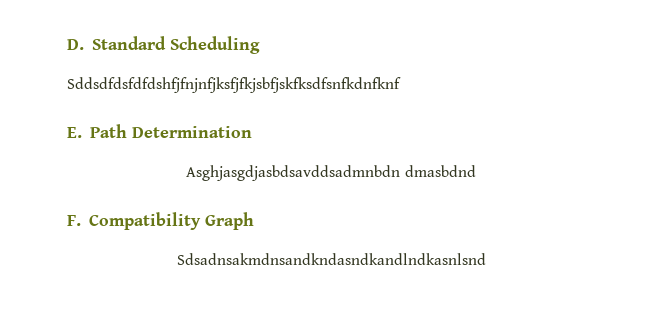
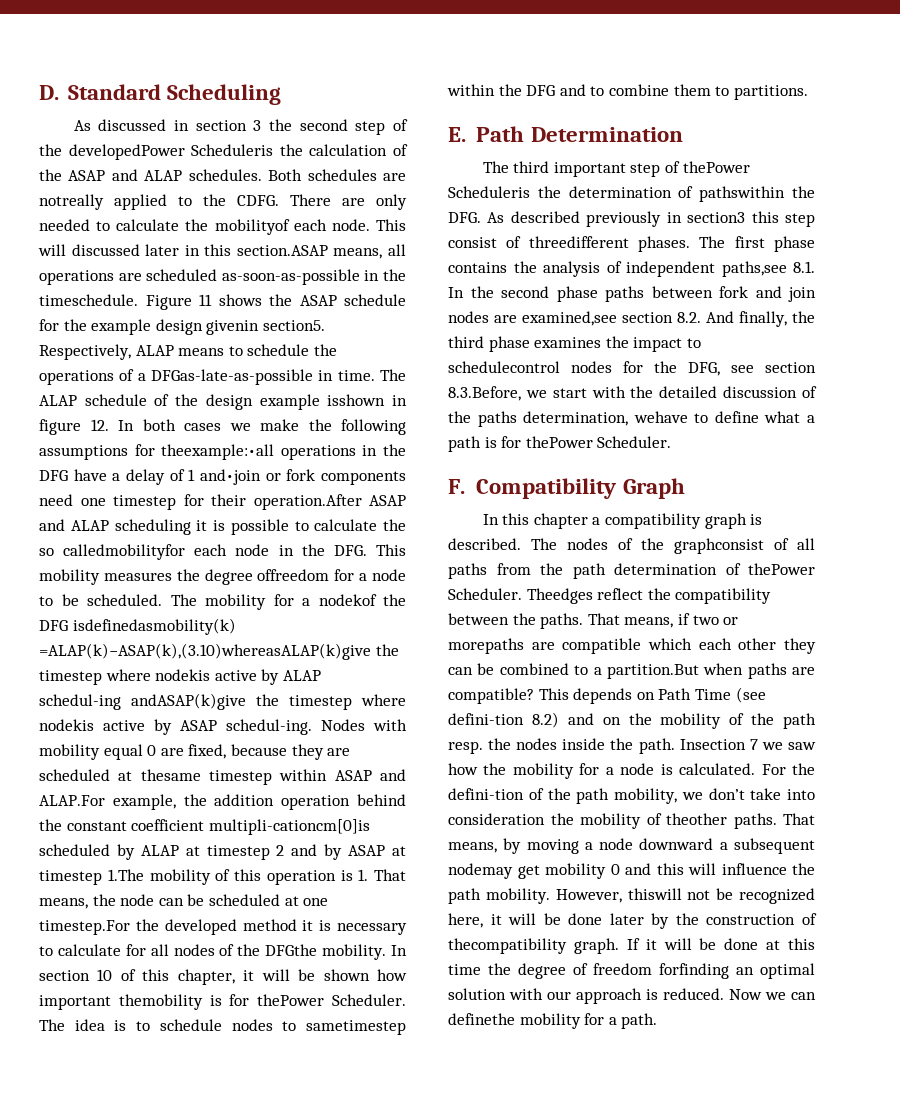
[67,77,401,93] [67,124,252,138] [186,165,476,181] [67,212,254,230] [176,253,486,265] Sddsdfdsfdfdshfjfnjnfjksfjfkjsbfjskfksdfsnfkdnfknf // E. Path Determination // Asghjasgdjasbdsavddsadmnbdn dmasbdnd // F. Compatibility Graph // Sdsadnsakmdnsandkndasndkandlndkasnlsnd -> [73,119,408,135] [39,144,408,160] [39,169,406,181] [39,194,407,210] [39,219,406,235] [38,244,406,259] [39,269,407,285] [39,294,406,310] [39,319,325,335] [39,344,337,360] [39,369,406,385] [39,394,408,410] [39,419,406,435] [39,444,407,460] [39,469,406,485] [39,494,406,510] [39,519,406,535] [39,544,407,560] [39,569,406,585] [39,594,406,610] [39,618,236,635] [39,643,399,660] [39,669,321,685] [39,693,406,710] [39,719,407,735] [39,744,351,760] [39,769,406,785] [39,794,407,810] [39,819,370,835] [39,844,407,860] [39,869,406,885] [39,894,329,909] [39,919,407,935] [39,944,407,960] [39,969,408,985] [39,994,407,1010] [39,1019,407,1035] [447,84,808,100] [448,126,683,142] [482,161,750,177] [448,186,815,202] [448,211,815,227] [448,236,815,252] [448,261,815,277] [448,286,816,302] [448,311,815,327] [448,336,701,352] [448,361,816,376] [448,386,817,401] [448,411,815,427] [448,436,672,452] [448,478,685,499] [482,513,763,529] [448,538,815,554] [448,563,815,579] [448,588,772,604] [448,613,739,629] [448,638,816,654] [448,663,815,679] [448,687,766,704] [448,712,816,729] [448,738,816,754] [448,763,816,779] [448,788,815,804] [448,813,815,829] [448,838,815,854] [448,863,815,879] [448,888,815,904] [448,913,817,929] [448,938,815,954] [448,963,815,979] [448,988,816,1004] [448,1013,658,1029] As discussed in section 3 the second step of the developedPower Scheduleris the calculation of the ASAP and ALAP schedules. Both schedules are notreally applied to the CDFG. There are only needed to calculate the mobilityof each node. This will discussed later in this section.ASAP means, all operations are scheduled as-soon-as-possible in the timeschedule. Figure 11 shows the ASAP schedule for the example design givenin section5. Respectively, ALAP means to schedule the operations of a DFGas-late-as-possible in time. The ALAP schedule of the design example isshown in figure 12. In both cases we make the following assumptions for theexample:•all operations in the DFG have a delay of 1 and•join or fork components need one timestep for their operation.After ASAP and ALAP scheduling it is possible to calculate the so calledmobilityfor each node in the DFG. This mobility measures the degree offreedom for a node to be scheduled. The mobility for a nodekof the DFG isdefinedasmobility(k) =ALAP(k)−ASAP(k),(3.10)whereasALAP(k)give the timestep where nodekis active by ALAP schedul-ing andASAP(k)give the timestep where nodekis active by ASAP schedul-ing. Nodes with mobility equal 0 are fixed, because they are scheduled at thesame timestep within ASAP and ALAP.For example, the addition operation behind the constant coefficient multipli-cationcm[0]is scheduled by ALAP at timestep 2 and by ASAP at timestep 1.The mobility of this operation is 1. That means, the node can be scheduled at one timestep.For the developed method it is necessary to calculate for all nodes of the DFGthe mobility. In section 10 of this chapter, it will be shown how important themobility is for thePower Scheduler. The idea is to schedule nodes to sametimestep within the DFG and to combine them to partitions. // E. Path Determination // The third important step of thePower Scheduleris the determination of pathswithin the DFG. As described previously in section3 this step consist of threedifferent phases. The first phase contains the analysis of independent paths,see 8.1. In the second phase paths between fork and join nodes are examined,see section 8.2. And finally, the third phase examines the impact to schedulecontrol nodes for the DFG, see section 8.3.Before, we start with the detailed discussion of the paths determination, wehave to define what a path is for thePower Scheduler. // F. Compatibility Graph // In this chapter a compatibility graph is described. The nodes of the graphconsist of all paths from the path determination of thePower Scheduler. Theedges reflect the compatibility between the paths. That means, if two or morepaths are compatible which each other they can be combined to a partition.But when paths are compatible? This depends on Path Time (see defini-tion 8.2) and on the mobility of the path resp. the nodes inside the path. Insection 7 we saw how the mobility for a node is calculated. For the defini-tion of the path mobility, we don’t take into consideration the mobility of theother paths. That means, by moving a node downward a subsequent nodemay get mobility 0 and this will influence the path mobility. However, thiswill not be recognized here, it will be done later by the construction of thecompatibility graph. If it will be done at this time the degree of freedom forfinding an optimal solution with our approach is reduced. Now we can definethe mobility for a path.

